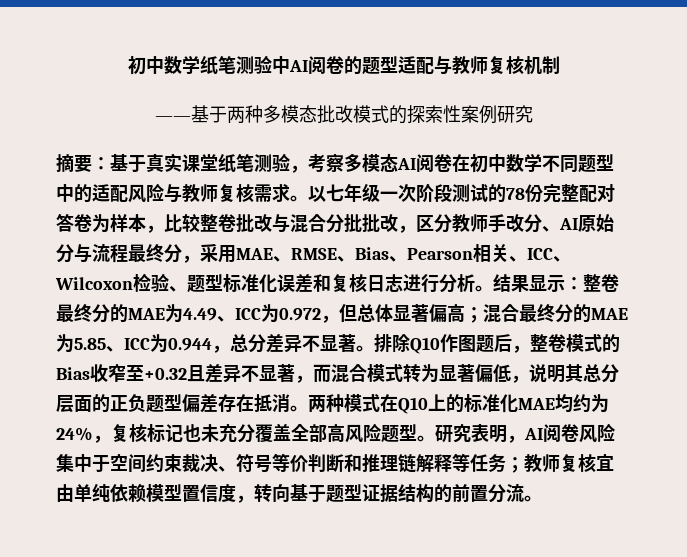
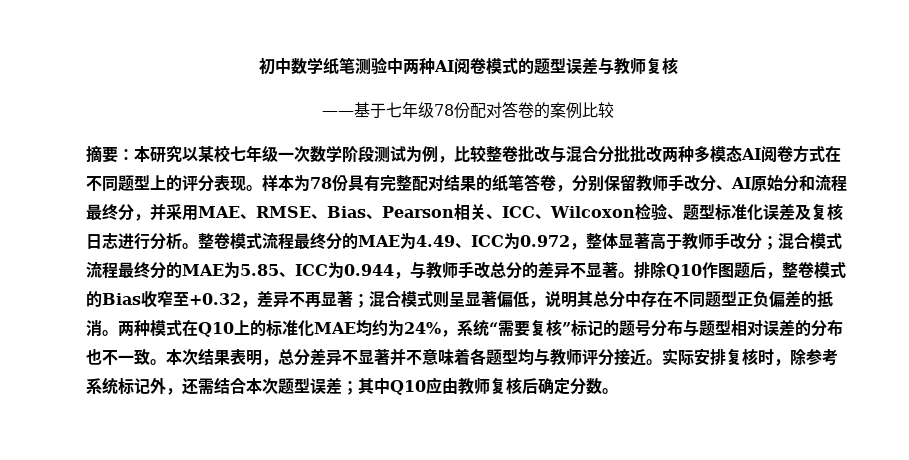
[288,56,560,75] AI阅卷的题型适配与教师复核机制 -> [402,57,678,75] 两种AI阅卷模式的题型误差与教师复核
[226,105,533,124] [56,153,614,173] [56,183,326,203] 两种多模态批改模式的探索性案例研究 // 摘要：基于真实课堂纸笔测验，考察多模态AI阅卷在初中数学不同题型中的适配风险与教师复核需求。以 -> [386,102,614,119] [86,145,230,163] 七年级78份配对答卷的案例比较 // 摘要：本研究以某校
(416, 193) none -> [310,145,342,163] 数学
[488,184,615,203] [56,213,146,233] 的78份完整配对答卷为样本 -> [406,146,438,162] 为例
[398,214,452,233] ，区分 -> [662,145,841,163] [86,174,636,192] 两种多模态AI阅卷方式在不同题型上的评分表现。样本为78份具有完整配对结果的纸笔答卷，分别保留
[74,244,92,263] 与 -> [799,175,815,191] 和
(200, 259) none -> [150,203,166,221] 并
[313,274,331,292] 和 -> [795,204,811,220] 及
[493,274,619,292] 结果显示：整卷 -> [198,232,294,250] 整卷模式流程
[339,304,519,323] 但总体显著偏高；混合 -> [586,232,842,250] [86,262,118,279] 整体显著高于教师手改分；混合模式流程
[230,334,266,353] 总分 -> [410,261,538,279] 与教师手改总分的
[187,364,439,383] 且差异不显著，而混合模式转为 -> [241,290,465,308] ，差异不再显著；混合模式则呈
[56,394,254,413] 层面的正负题型偏差存在 -> [625,290,817,308] 中存在不同题型正负偏差的
[111,423,615,443] [56,453,614,473] [56,483,524,503] 复核标记也未充分覆盖全部高风险题型。研究表明，AI阅卷风险集中于空间约束裁决、符号等价判断和推理链解释等任务；教师复核宜由单纯依赖模型置信度，转向基于题型证据结构的前置分流 -> [457,319,843,337] [86,348,838,366] [86,377,602,395] 系统“需要复核”标记的题号分布与题型相对误差的分布也不一致。本次结果表明，总分差异不显著并不意味着各题型均与教师评分接近。实际安排复核时，除参考系统标记外，还需结合本次题型误差；其中Q10应由教师复核后确定分数

